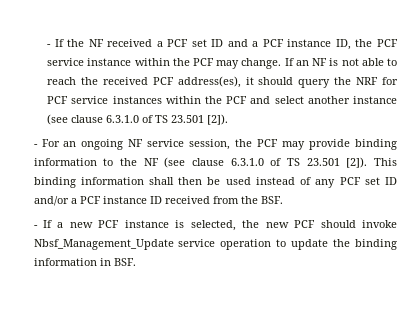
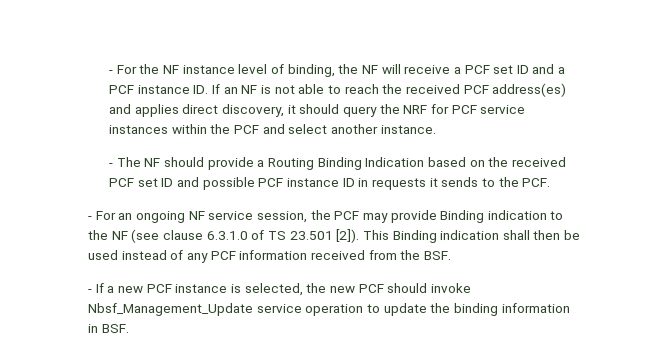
[47,39,153,47] - If the NF received -> [109,64,451,77] - For the NF instance level of binding, the NF will receive
[335,39,398,50] [47,58,282,69] ID, the PCF service instance within the PCF may change. -> [193,85,209,94] ID.
[177,76,241,88] address(es), -> [492,83,567,97] [109,104,285,117] address(es) and applies direct discovery,
[353,96,398,104] [47,114,229,125] instance (see clause 6.3.1.0 of TS 23.501 [2]). -> [380,125,436,134] [109,157,566,170] [109,177,551,190] instance. // - The NF should provide a Routing Binding Indication based on the received PCF set ID and possible PCF instance ID in requests it sends to the PCF.
[355,139,397,150] [33,158,97,166] binding information -> [440,210,547,223] Binding indication
[33,177,144,188] binding information -> [392,230,500,243] Binding indication
[364,177,397,185] [33,196,162,206] set ID and/or a PCF instance ID -> [239,250,308,260] information

